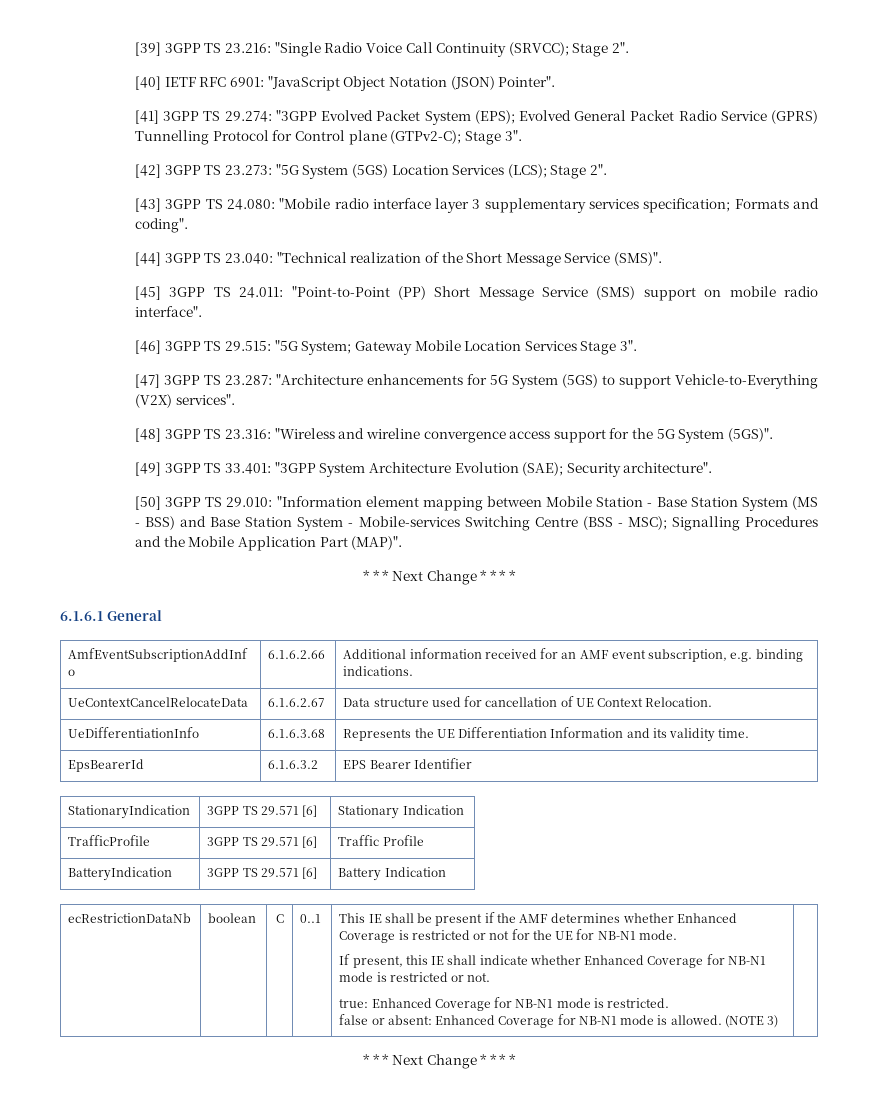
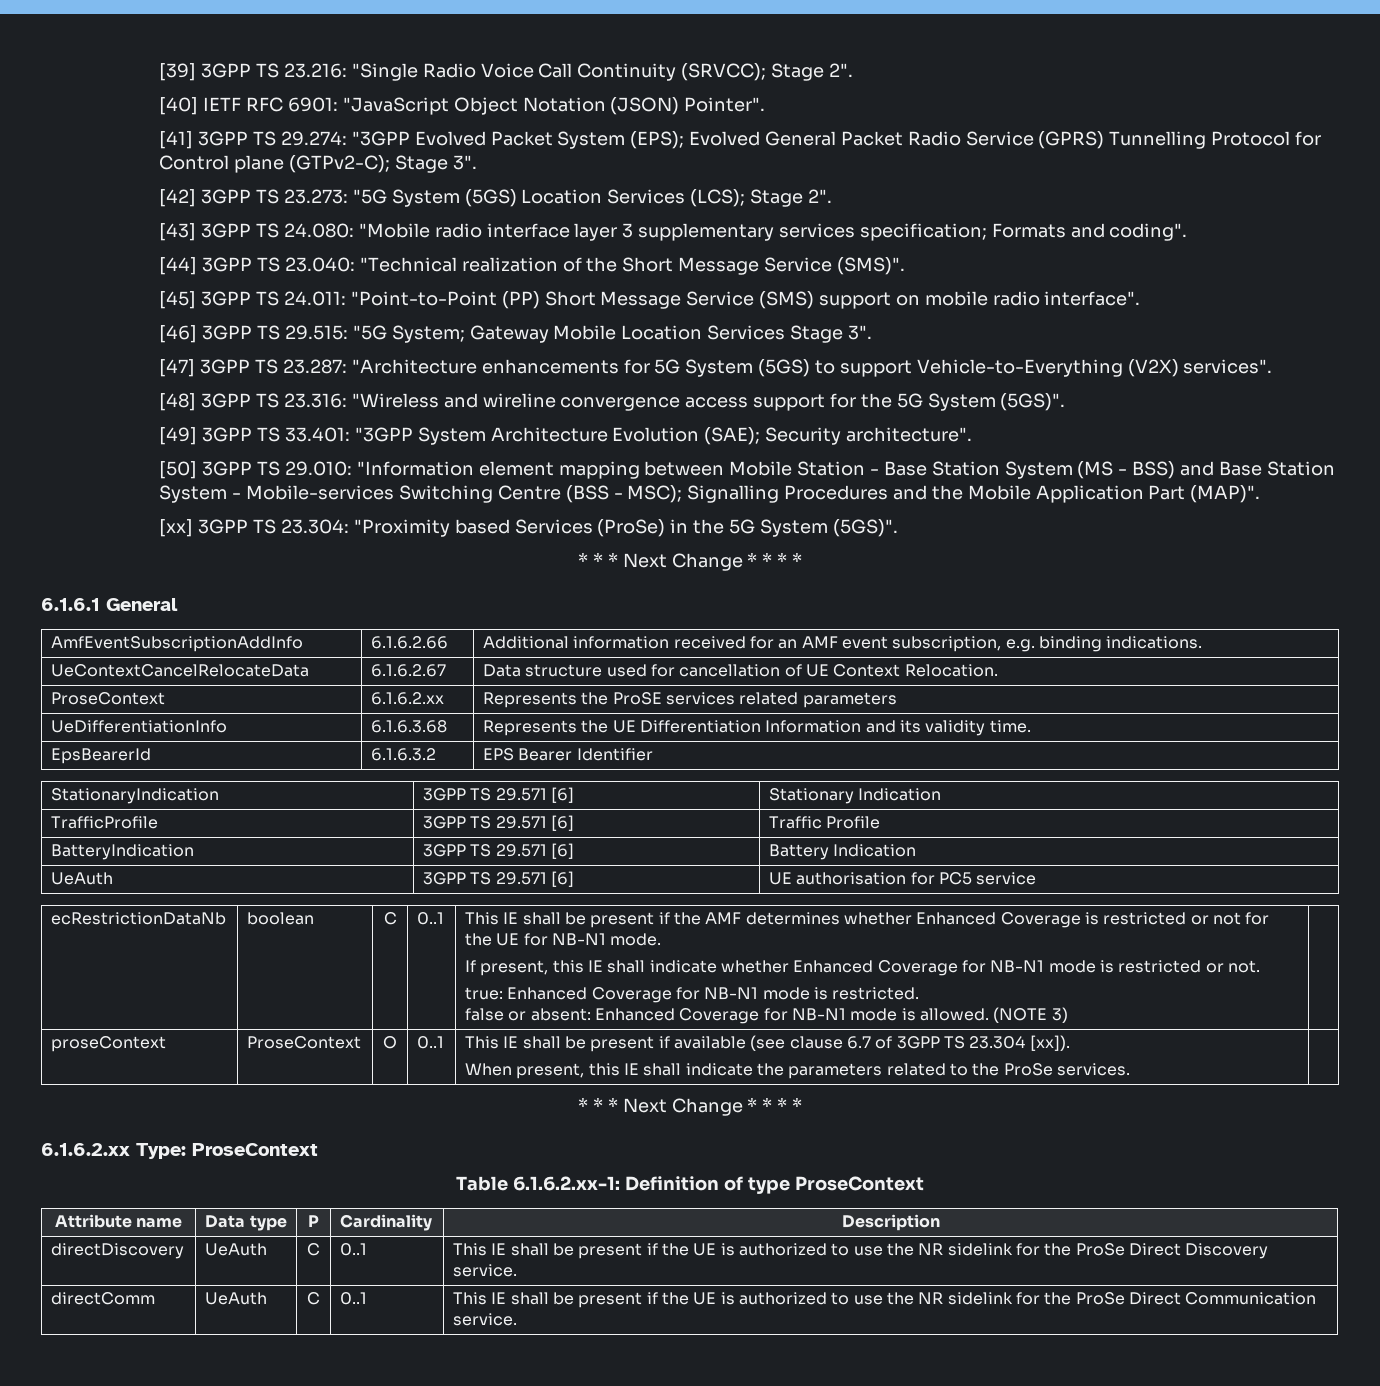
(403, 543) none -> [159,519,898,537] // [xx] 3GPP TS 23.304: "Proximity based Services (ProSe) in the 5G System (5GS)".
(713, 702) none -> [51,692,166,705] [371,692,445,705] [483,692,897,708] // ProseContext | 6.1.6.2.xx | Represents the ProSE services related parameters
(446, 872) none -> [51,872,114,885] [423,871,575,887] [769,872,1037,885] // UeAuth | 3GPP TS 29.571 [6] | UE authorisation for PC5 service
[362,1054,517,1069] // * * * Next Change * * * * -> [51,1036,167,1052] [247,1036,362,1049] [383,1036,397,1049] [417,1036,445,1049] [465,1035,1070,1052] [465,1063,1130,1079] [578,1097,802,1116] [41,1143,318,1159] [456,1176,924,1194] [54,1214,183,1228] [205,1215,287,1231] [308,1215,319,1227] [340,1214,433,1231] [841,1214,940,1231] [51,1243,185,1259] [205,1243,268,1256] [307,1243,320,1256] [340,1243,368,1256] [453,1243,1269,1259] [453,1264,518,1277] [51,1292,156,1305] [205,1292,268,1305] [307,1292,320,1305] [340,1292,368,1305] [453,1292,1317,1308] [453,1313,518,1326] // proseContext | ProseContext | O | 0..1 | This IE shall be present if available (see clause 6.7 of 3GPP TS 23.304 [xx]). // When present, this IE shall indicate the parameters related to the ProSe services. | // * * * Next Change * * * * // 6.1.6.2.xx Type: ProseContext // Table 6.1.6.2.xx-1: Definition of type ProseContext // Attribute name | Data type | P | Cardinality | Description // directDiscovery | UeAuth | C | 0..1 | This IE shall be present if the UE is authorized to use the NR sidelink for the ProSe Direct Discovery service. // directComm | UeAuth | C | 0..1 | This IE shall be present if the UE is authorized to use the NR sidelink for the ProSe Direct Communication service.

